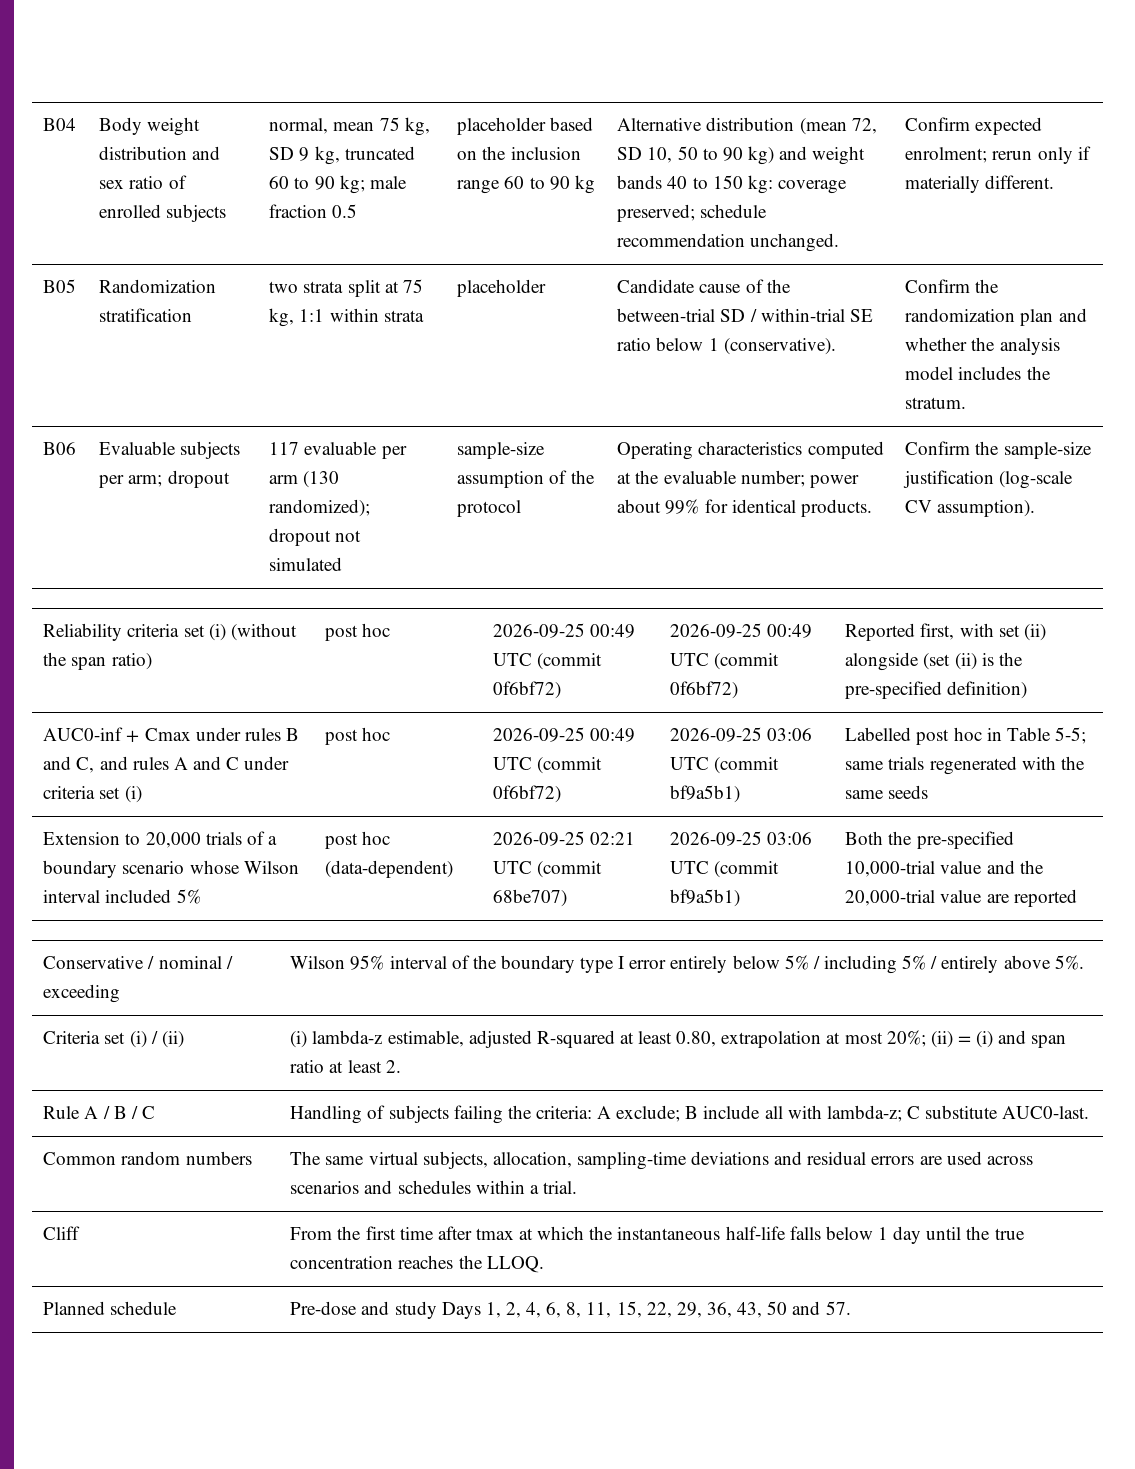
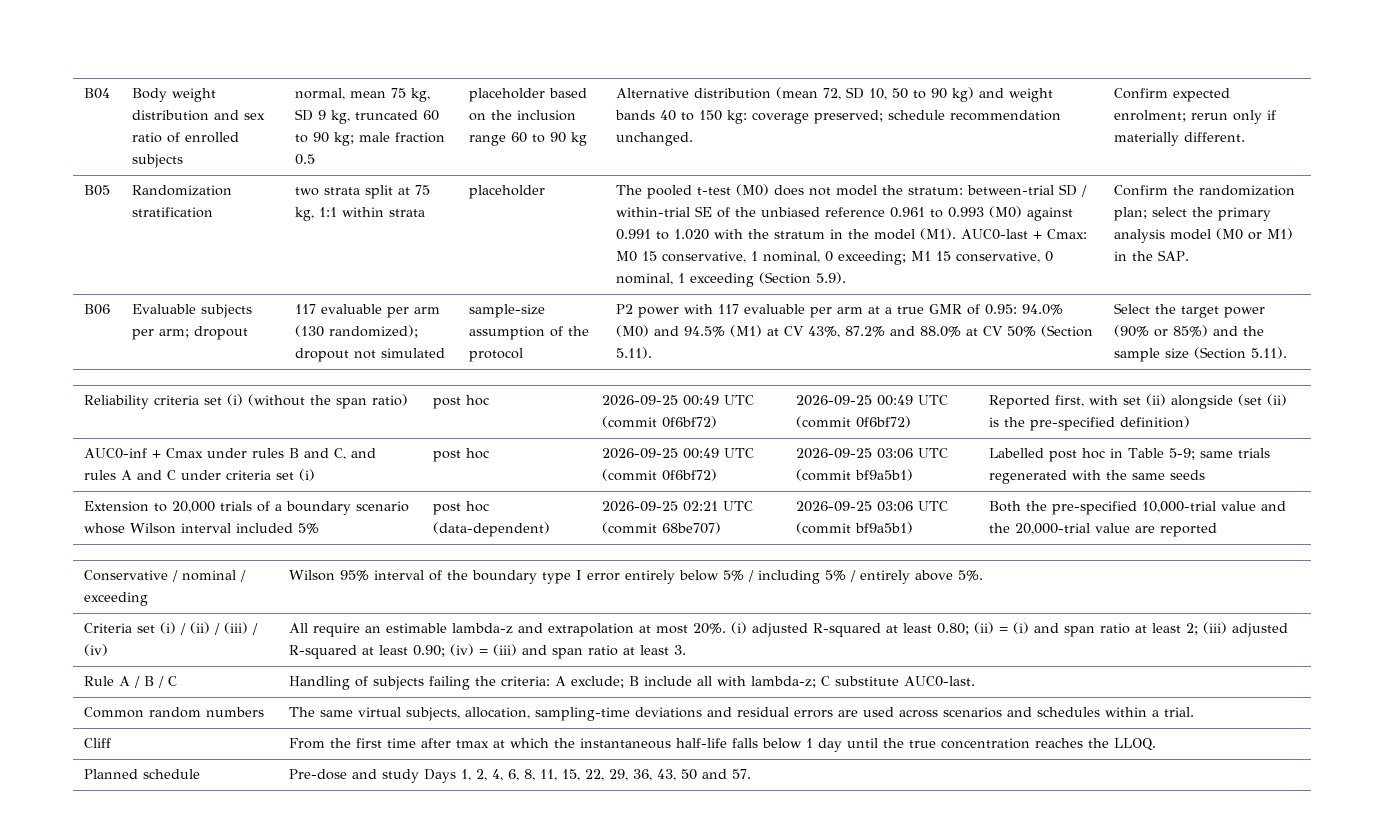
[617,279,791,293] Candidate cause of the -> [615,184,963,199] The pooled t-test (M0) does not model the stratum:
[617,337,836,355] [905,279,1000,293] [905,308,1087,326] [905,337,1060,355] [905,366,1051,380] [905,397,967,409] ratio below 1 (conservative). | Confirm the randomization plan and whether the analysis model includes the stratum. -> [716,206,1073,221] [615,228,1087,240] [615,251,1053,265] [615,272,846,287] [1113,185,1295,196] [1113,207,1271,221] [1113,228,1293,243] [1113,250,1189,261] of the unbiased reference 0.961 to 0.993 (M0) against 0.991 to 1.020 with the stratum in the model (M1). AUC0-last + Cmax: M0 15 conservative, 1 nominal, 0 exceeding; M1 15 conservative, 0 nominal, 1 exceeding (Section 5.9). | Confirm the randomization plan; select the primary analysis model (M0 or M1) in the SAP.
[617,441,884,460] [617,470,859,488] [617,499,872,517] [905,441,1092,459] [903,470,1074,489] [905,500,1036,517] Operating characteristics computed at the evaluable number; power about 99% for identical products. | Confirm the sample-size justification (log-scale CV assumption). -> [615,304,1063,318] [615,325,1093,338] [615,347,652,359] [1113,303,1265,318] [1113,325,1264,337] [1113,347,1287,362] P2 power with 117 evaluable per arm at a true GMR of 0.95: 94.0% (M0) and 94.5% (M1) at CV 43%, 87.2% and 88.0% at CV 50% (Section 5.11). | Select the target power (90% or 85%) and the sample size (Section 5.11).
[1054,727,1086,744] 5-5; -> [1168,448,1195,460] 5-9;
[290,1030,926,1048] | (i) lambda-z estimable, adjusted R-squared at least 0.80, extrapolation at most 20%; -> [213,622,258,635] [83,644,108,656] [288,622,969,637] / (iii) / (iv) | All require an estimable lambda-z and extrapolation at most 20%. (i) adjusted R-squared at least 0.80;
[385,1060,401,1073] 2. -> [1185,622,1288,637] [288,644,686,659] 2; (iii) adjusted R-squared at least 0.90; (iv) = (iii) and span ratio at least 3.

